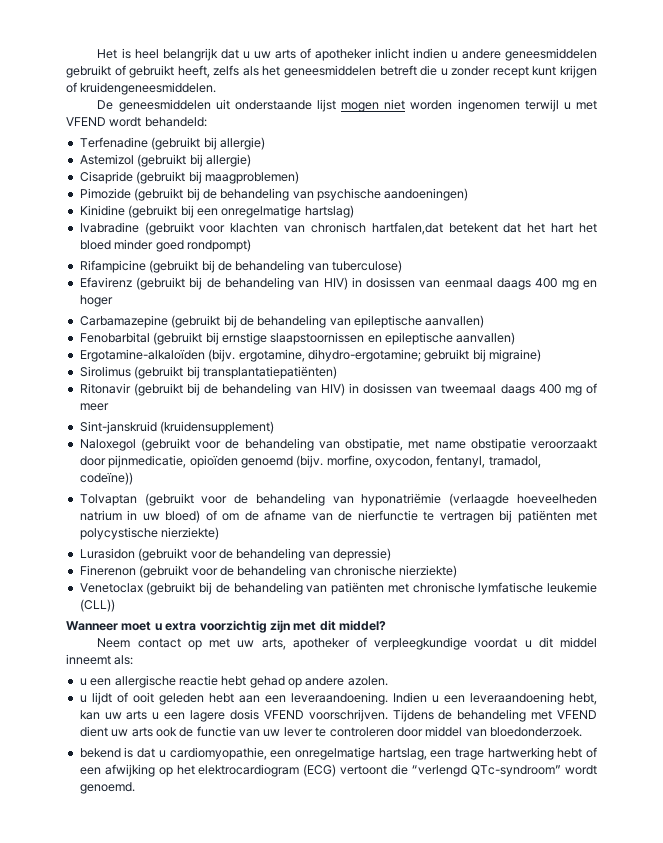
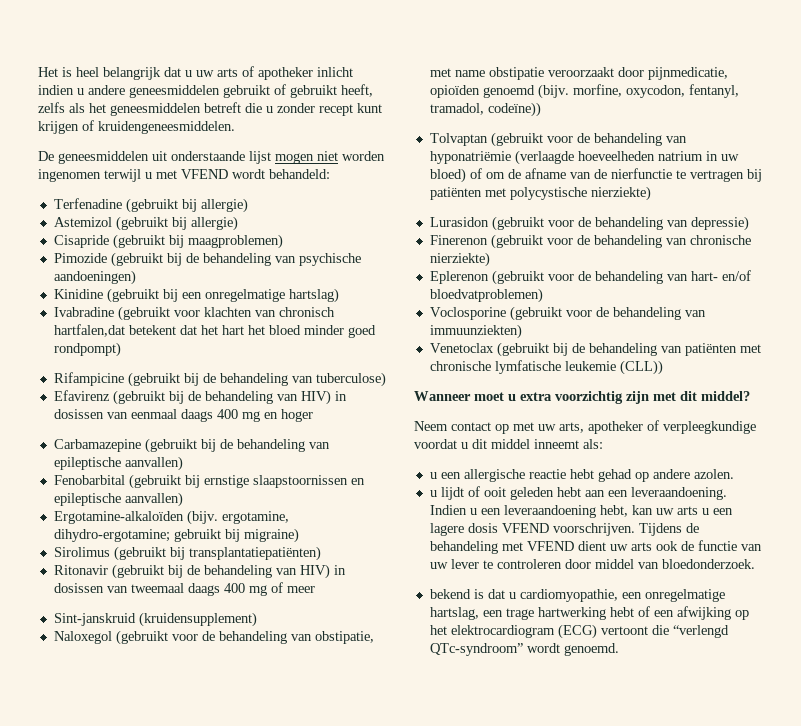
(458, 571) none -> [429,270,751,285] [429,288,543,303] [429,306,706,321] [429,324,522,339] // Eplerenon (gebruikt voor de behandeling van hart- en/of bloedvatproblemen) // Voclosporine (gebruikt voor de behandeling van immuunziekten)

